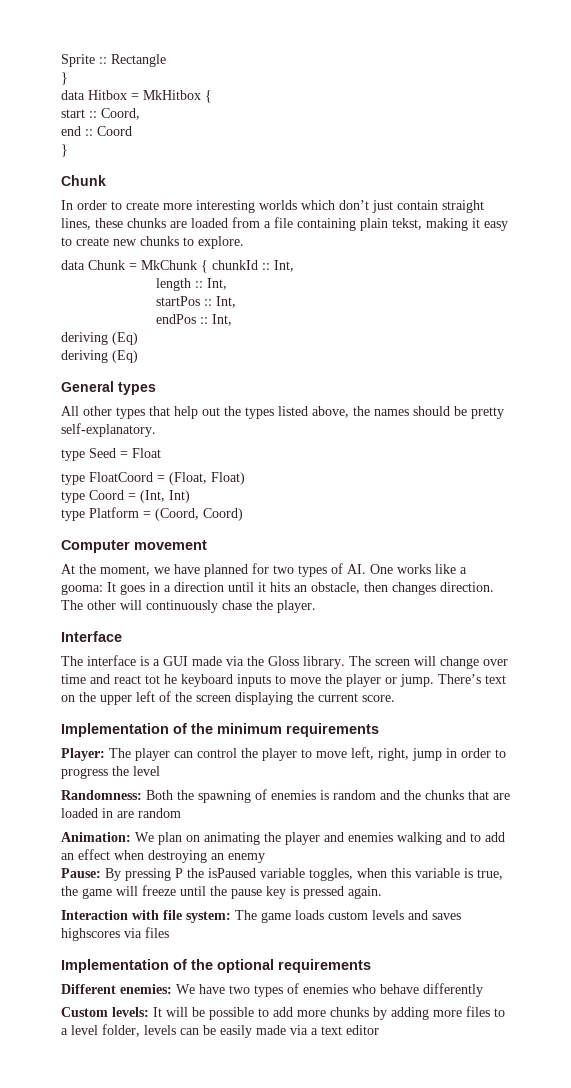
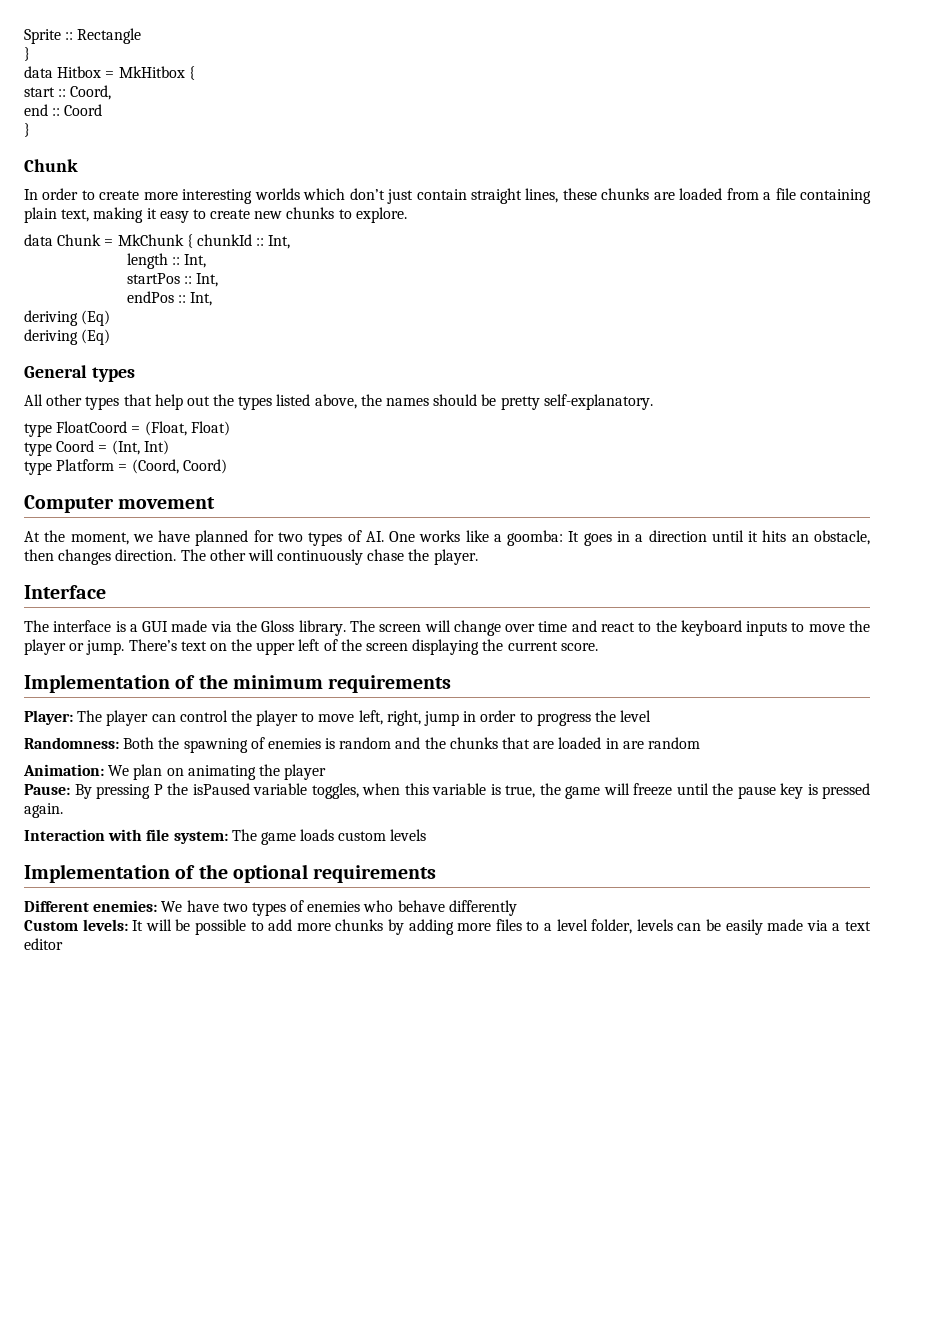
[392,218,422,230] tekst, -> [61,209,90,222] text,
[61,448,161,461] // type Seed = Float -> (653, 402) none
[61,584,103,595] gooma: -> [507,530,564,546] goomba:
[145,674,177,684] tot he -> [638,620,677,632] to the
[324,832,505,845] [61,849,265,863] and enemies walking and to add an effect when destroying an enemy -> (327, 772) none
[408,910,461,920] [61,927,169,941] and saves highscores via files -> (427, 835) none

